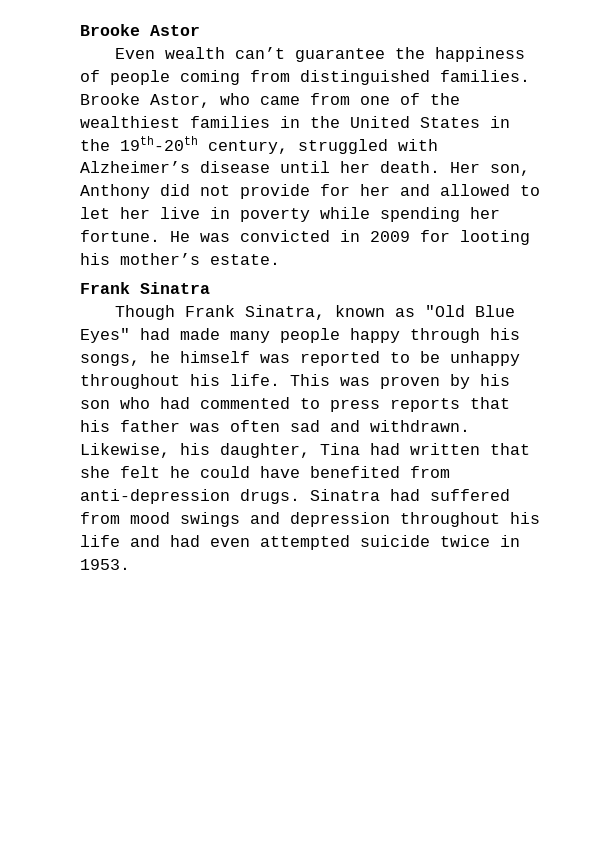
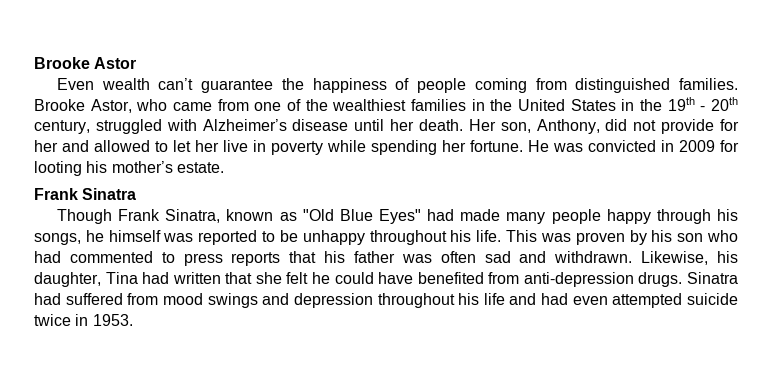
[120,136,198,151] 19th-20th -> [667,97,738,111] 19th - 20th
[80,184,150,199] Anthony -> [536,119,600,134] Anthony,

